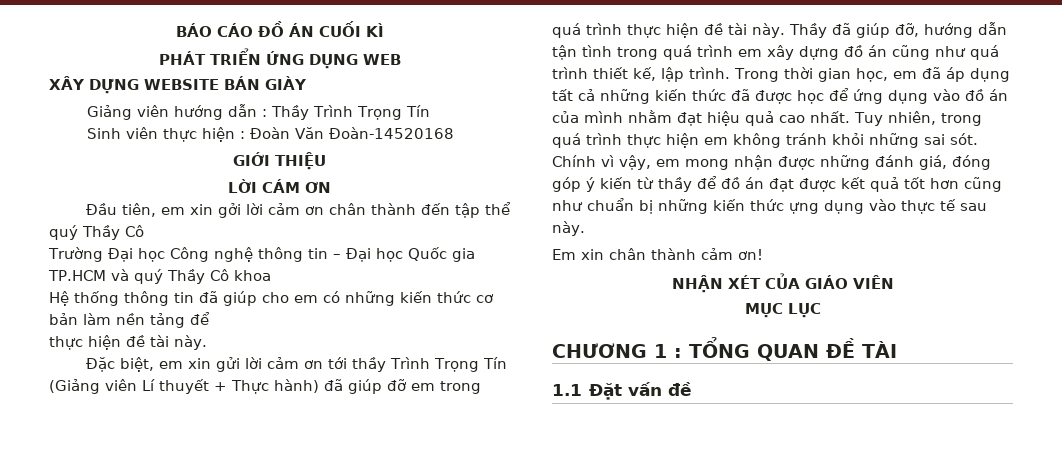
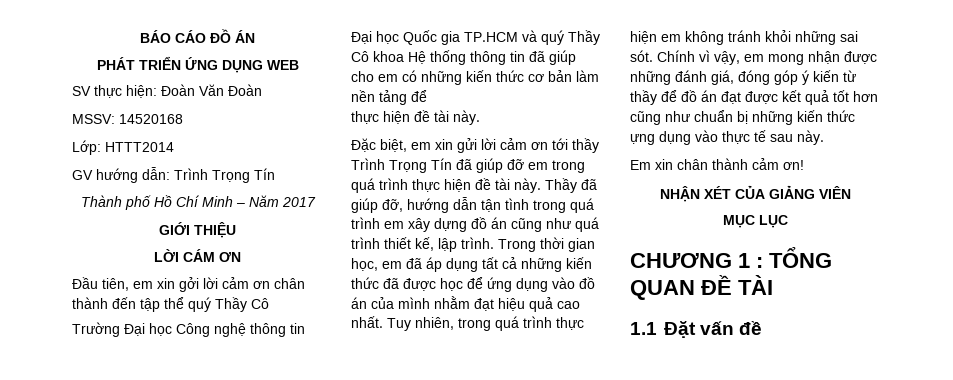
[318,21,384,37] CUỐI KÌ -> (255, 36) none
[49,76,307,94] [86,104,430,120] [86,127,454,142] XÂY DỰNG WEBSITE BÁN GIÀY // Giảng viên hướng dẫn : Thầy Trình Trọng Tín // Sinh viên thực hiện : Đoàn Văn Đoàn-14520168 -> [72,84,262,98] [72,114,183,124] [72,140,174,155] [72,167,275,183] [80,195,316,210] SV thực hiện: Đoàn Văn Đoàn // MSSV: 14520168 // Lớp: HTTT2014 // GV hướng dẫn: Trình Trọng Tín // Thành phố Hồ Chí Minh – Năm 2017
[332,254,341,259] – -> (305, 328) none
(271, 275) // -> (404, 56) none
[49,379,319,394] (Giảng viên Lí thuyết + Thực hành) -> (452, 164) none
[804,275,848,289] GIÁO -> [769,185,815,199] GIẢNG

